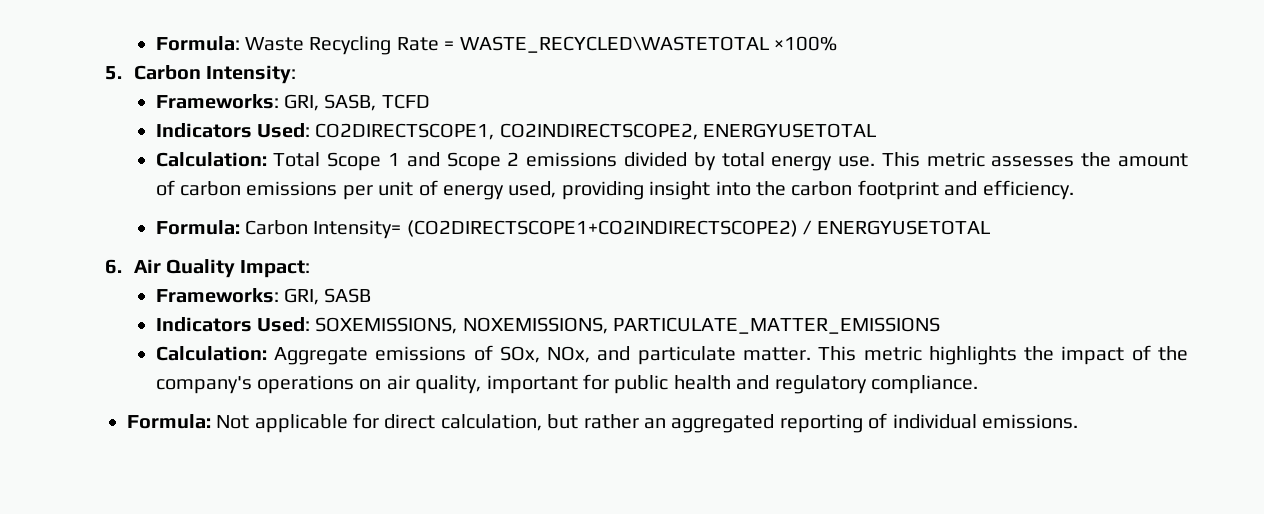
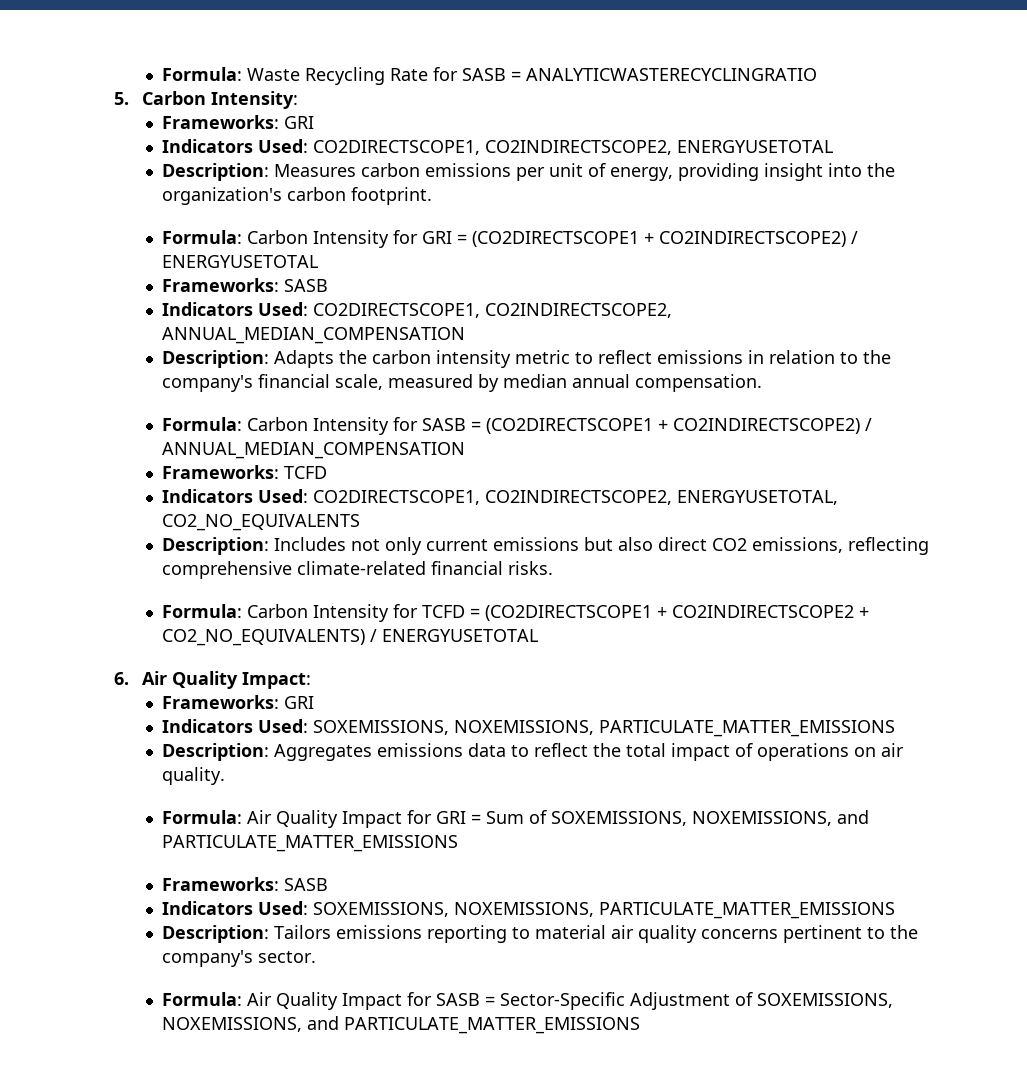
[444,36,838,53] = WASTE_RECYCLED\WASTETOTAL ×100% -> [433,67,818,81] for SASB = ANALYTICWASTERECYCLINGRATIO
[284,94,430,111] GRI, SASB, TCFD -> [284,116,315,129] GRI
[155,152,1188,171] [155,180,175,196] Calculation: Total Scope 1 and Scope 2 emissions divided by total energy use. This metric assesses the amount of -> [162,163,357,181] Description: Measures
[443,181,557,200] energy used, -> [610,167,674,181] energy,
[791,180,1074,200] [155,220,798,239] carbon footprint and efficiency. // Formula: Carbon Intensity= (CO2DIRECTSCOPE1+CO2INDIRECTSCOPE2) -> [162,187,433,205] [162,230,859,248] [162,255,319,268] [162,278,329,292] [162,302,673,318] [162,327,466,344] [162,350,892,368] [162,374,763,392] [162,417,873,435] [162,442,466,459] [162,465,328,479] [162,489,839,505] [162,514,361,531] [162,537,930,555] [162,561,554,579] [162,604,870,622] [162,629,366,646] organization's carbon footprint. // Formula: Carbon Intensity for GRI = (CO2DIRECTSCOPE1 + CO2INDIRECTSCOPE2) / ENERGYUSETOTAL // Frameworks: SASB // Indicators Used: CO2DIRECTSCOPE1, CO2INDIRECTSCOPE2, ANNUAL_MEDIAN_COMPENSATION // Description: Adapts the carbon intensity metric to reflect emissions in relation to the company's financial scale, measured by median annual compensation. // Formula: Carbon Intensity for SASB = (CO2DIRECTSCOPE1 + CO2INDIRECTSCOPE2) / ANNUAL_MEDIAN_COMPENSATION // Frameworks: TCFD // Indicators Used: CO2DIRECTSCOPE1, CO2INDIRECTSCOPE2, ENERGYUSETOTAL, CO2_NO_EQUIVALENTS // Description: Includes not only current emissions but also direct CO2 emissions, reflecting comprehensive climate-related financial risks. // Formula: Carbon Intensity for TCFD = (CO2DIRECTSCOPE1 + CO2INDIRECTSCOPE2 + CO2_NO_EQUIVALENTS)
[284,288,320,305] GRI, -> [284,696,315,709] [162,719,896,737] [162,743,905,761] [162,767,226,785] [162,810,870,828] [162,835,459,852] [162,877,280,891] GRI // Indicators Used: SOXEMISSIONS, NOXEMISSIONS, PARTICULATE_MATTER_EMISSIONS // Description: Aggregates emissions data to reflect the total impact of operations on air quality. // Formula: Air Quality Impact for GRI = Sum of SOXEMISSIONS, NOXEMISSIONS, and PARTICULATE_MATTER_EMISSIONS // Frameworks:
[155,345,1188,365] [155,374,979,394] [126,413,1079,433] Calculation: Aggregate emissions of SOx, NOx, and particulate matter. This metric highlights the impact of the company's operations on air quality, important for public health and regulatory compliance. // Formula: Not applicable for direct calculation, but rather an aggregated reporting of individual emissions. -> [162,925,919,943] [162,950,317,967] [162,992,894,1010] [162,1016,641,1034] Description: Tailors emissions reporting to material air quality concerns pertinent to the company's sector. // Formula: Air Quality Impact for SASB = Sector-Specific Adjustment of SOXEMISSIONS, NOXEMISSIONS, and PARTICULATE_MATTER_EMISSIONS

